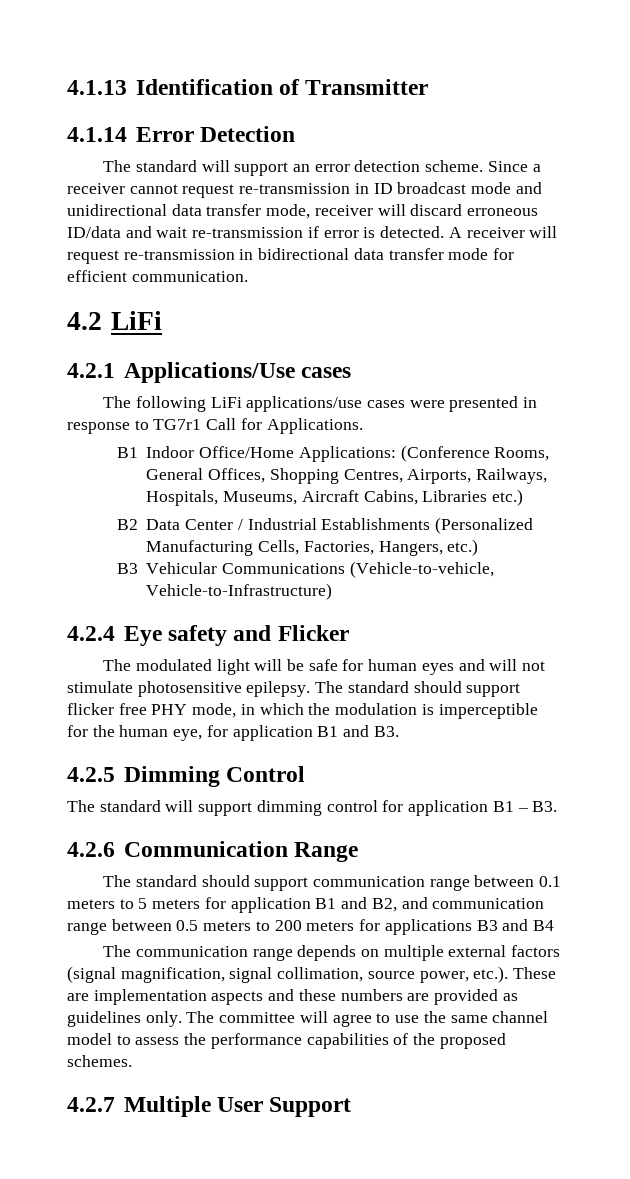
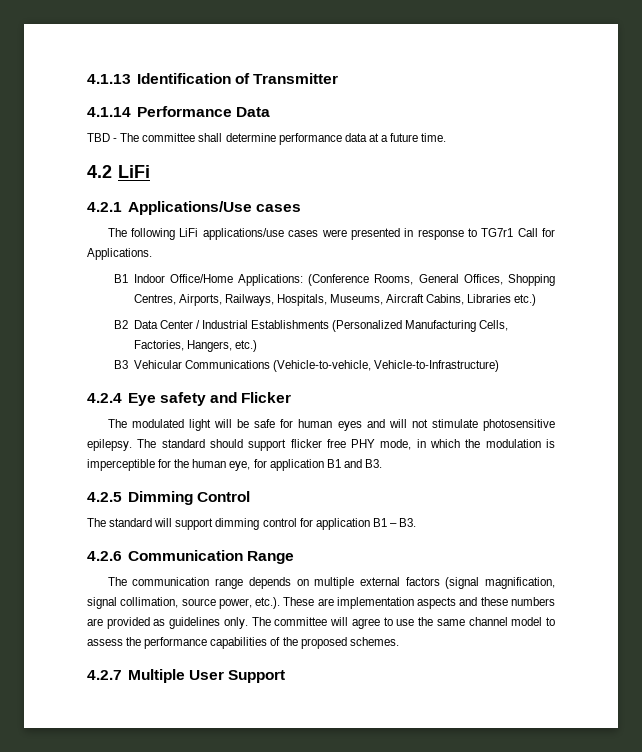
[135,126,296,142] [103,160,541,176] [67,182,542,198] [67,204,539,219] [67,226,558,238] [67,248,515,264] [67,270,248,282] Error Detection // The standard will support an error detection scheme. Since a receiver cannot request re-transmission in ID broadcast mode and unidirectional data transfer mode, receiver will discard erroneous ID/data and wait re-transmission if error is detected. A receiver will request re-transmission in bidirectional data transfer mode for efficient communication. -> [136,106,270,117] [87,133,447,145] Performance Data // TBD - The committee shall determine performance data at a future time.
[103,875,562,891] [67,897,545,913] [67,919,554,935] // The standard should support communication range between 0.1 meters to 5 meters for application B1 and B2, and communication range between 0.5 meters to 200 meters for applications B3 and B4 -> (294, 557) none

